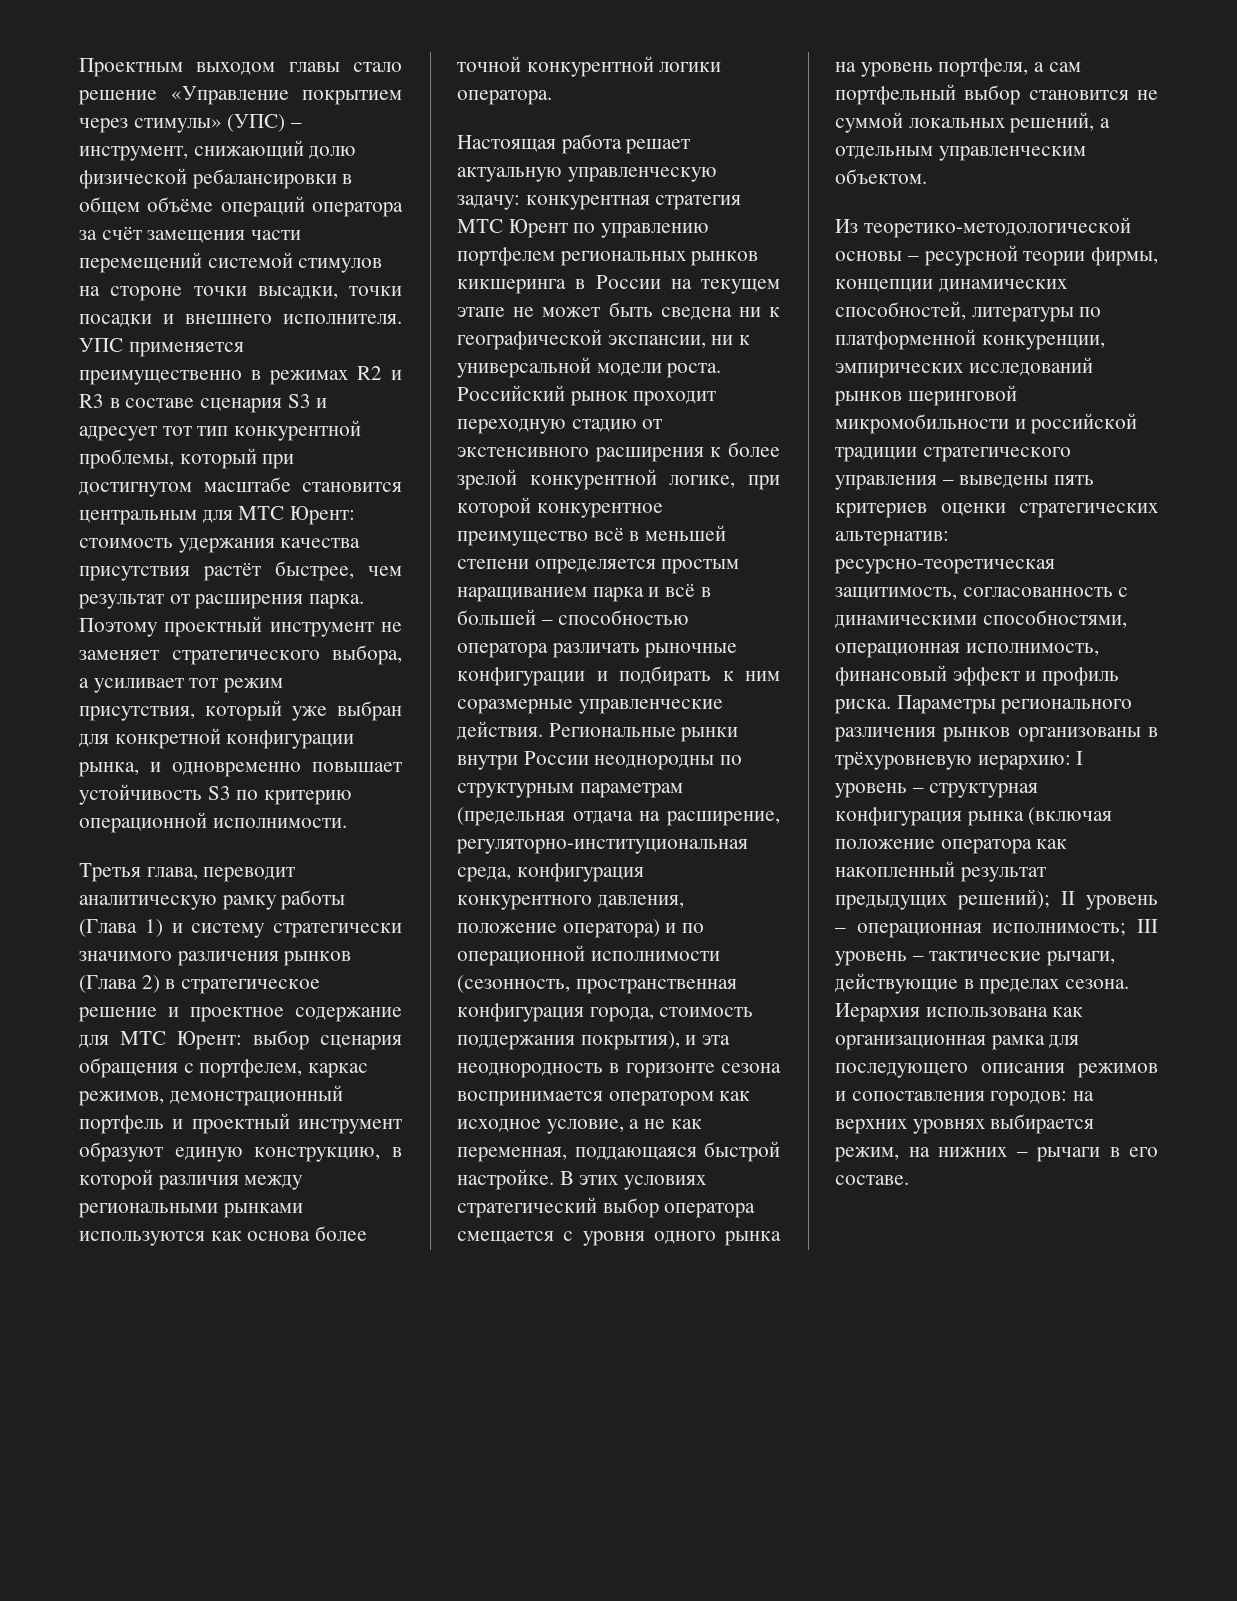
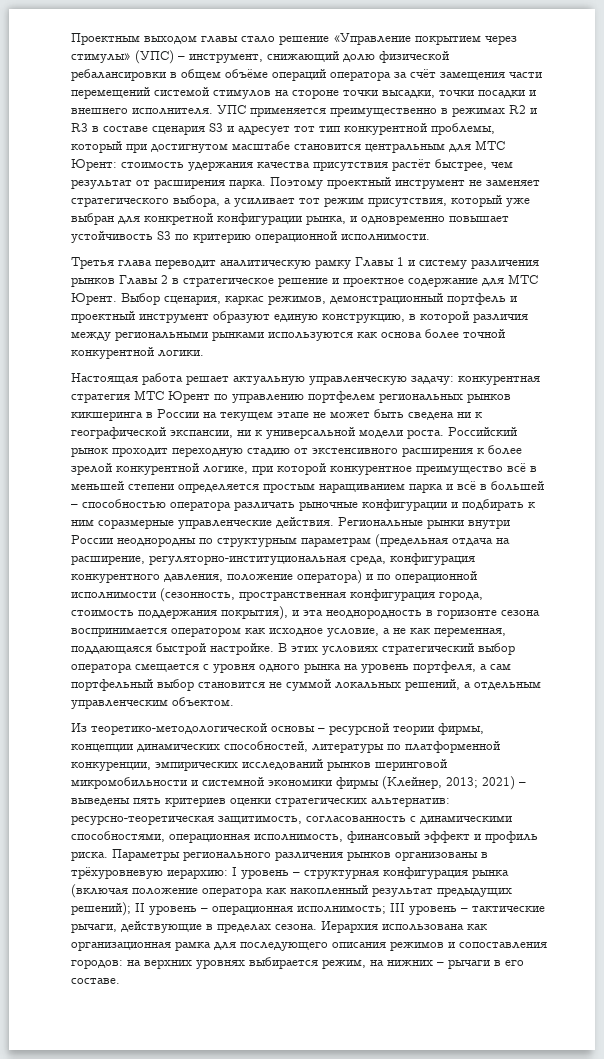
[146,867,198,880] глава, -> [118,260,152,267] глава
[280,890,346,910] [79,919,402,938] [79,951,352,966] [79,975,160,993] работы (Глава 1) и систему стратегически значимого различения рынков (Глава 2) -> [355,257,539,269] [71,275,168,287] Главы 1 и систему различения рынков Главы 2
[177,1030,402,1050] [79,1058,303,1078] Юрент: выбор сценария обращения с портфелем, -> [71,293,221,305] Юрент. Выбор сценария,
[659,62,722,72] [457,90,552,105] логики оператора. -> [158,350,204,357] логики.
[1030,413,1138,434] [835,447,1071,462] [835,475,937,490] российской традиции стратегического управления -> [202,776,515,790] системной экономики фирмы (Клейнер, 2013; 2021)

